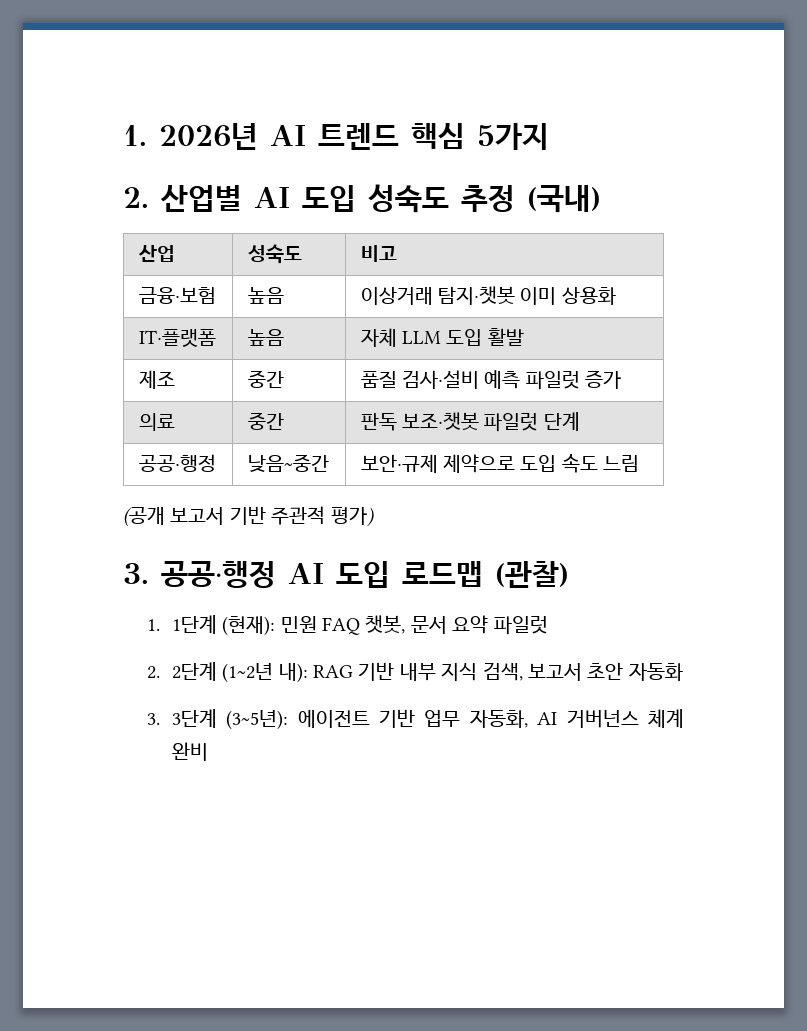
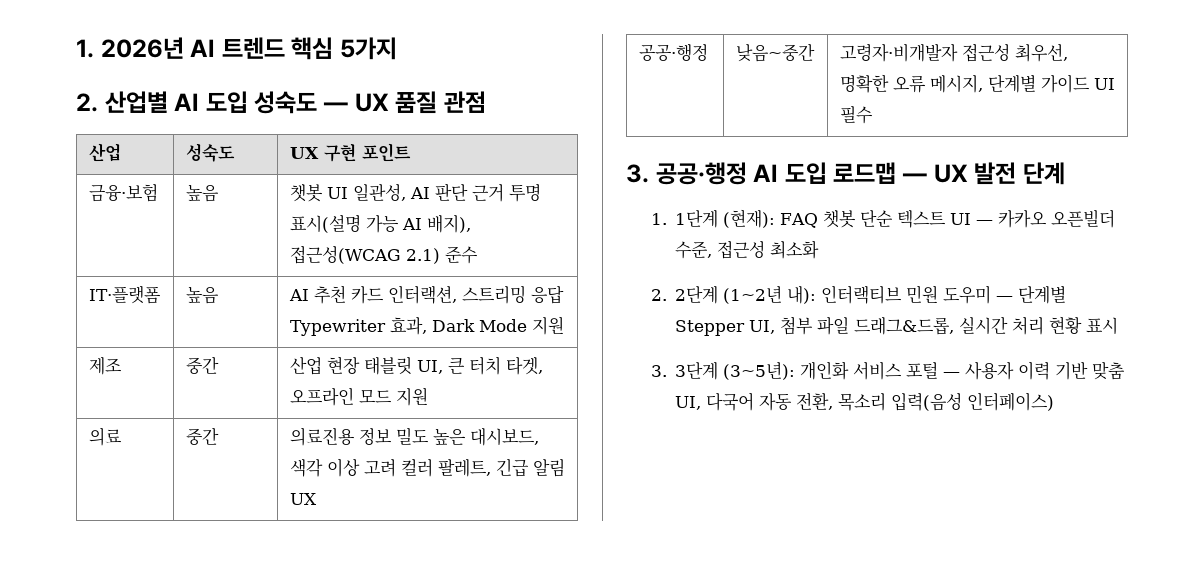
[461,185,601,213] 추정 (국내) -> [323,91,486,114] — UX 품질 관점
[360,245,397,262] 비고 -> [289,143,411,162] UX 구현 포인트
[360,286,616,305] [138,329,216,347] [247,329,284,346] [360,328,524,347] [138,370,175,389] [247,370,284,388] [360,370,622,390] [138,413,175,431] [247,412,284,430] [360,412,580,432] [138,454,216,472] [247,454,329,473] [360,453,640,473] [123,506,374,527] 이상거래 탐지·챗봇 이미 상용화 // IT·플랫폼 | 높음 | 자체 LLM 도입 활발 // 제조 | 중간 | 품질 검사·설비 예측 파일럿 증가 // 의료 | 중간 | 판독 보조·챗봇 파일럿 단계 // 공공·행정 | 낮음~중간 | 보안·규제 제약으로 도입 속도 느림 // (공개 보고서 기반 주관적 평가) -> [289,183,541,202] [289,214,471,233] [289,245,478,264] [88,285,161,304] [185,286,219,304] [288,285,564,304] [289,316,564,336] [88,356,122,375] [185,356,219,374] [289,356,543,375] [289,387,428,406] [88,427,122,446] [185,427,219,445] [289,427,539,446] [289,458,565,477] [289,493,317,505] [638,44,708,61] [735,43,815,62] [839,43,1068,62] [839,74,1115,93] [839,106,873,124] 챗봇 UI 일관성, AI 판단 근거 투명 표시(설명 가능 AI 배지), 접근성(WCAG 2.1) 준수 // IT·플랫폼 | 높음 | AI 추천 카드 인터랙션, 스트리밍 응답 Typewriter 효과, Dark Mode 지원 // 제조 | 중간 | 산업 현장 태블릿 UI, 큰 터치 타겟, 오프라인 모드 지원 // 의료 | 중간 | 의료진용 정보 밀도 높은 대시보드, 색각 이상 고려 컬러 팔레트, 긴급 알림 UX // 공공·행정 | 낮음~중간 | 고령자·비개발자 접근성 최우선, 명확한 오류 메시지, 단계별 가이드 UI 필수
[495,561,569,588] (관찰) -> [902,162,1065,185] — UX 발전 단계
[280,615,548,635] [147,662,683,683] [147,709,685,730] [171,742,208,761] 민원 FAQ 챗봇, 문서 요약 파일럿 // 2. 2단계 (1~2년 내): RAG 기반 내부 지식 검색, 보고서 초안 자동화 // 3. 3단계 (3~5년): 에이전트 기반 업무 자동화, AI 거버넌스 체계 완비 -> [779,209,1115,228] [674,240,819,259] [650,285,1066,304] [674,316,1118,336] [650,361,1125,380] [674,392,1054,411] FAQ 챗봇 단순 텍스트 UI — 카카오 오픈빌더 수준, 접근성 최소화 // 2. 2단계 (1~2년 내): 인터랙티브 민원 도우미 — 단계별 Stepper UI, 첨부 파일 드래그&드롭, 실시간 처리 현황 표시 // 3. 3단계 (3~5년): 개인화 서비스 포털 — 사용자 이력 기반 맞춤 UI, 다국어 자동 전환, 목소리 입력(음성 인터페이스)

